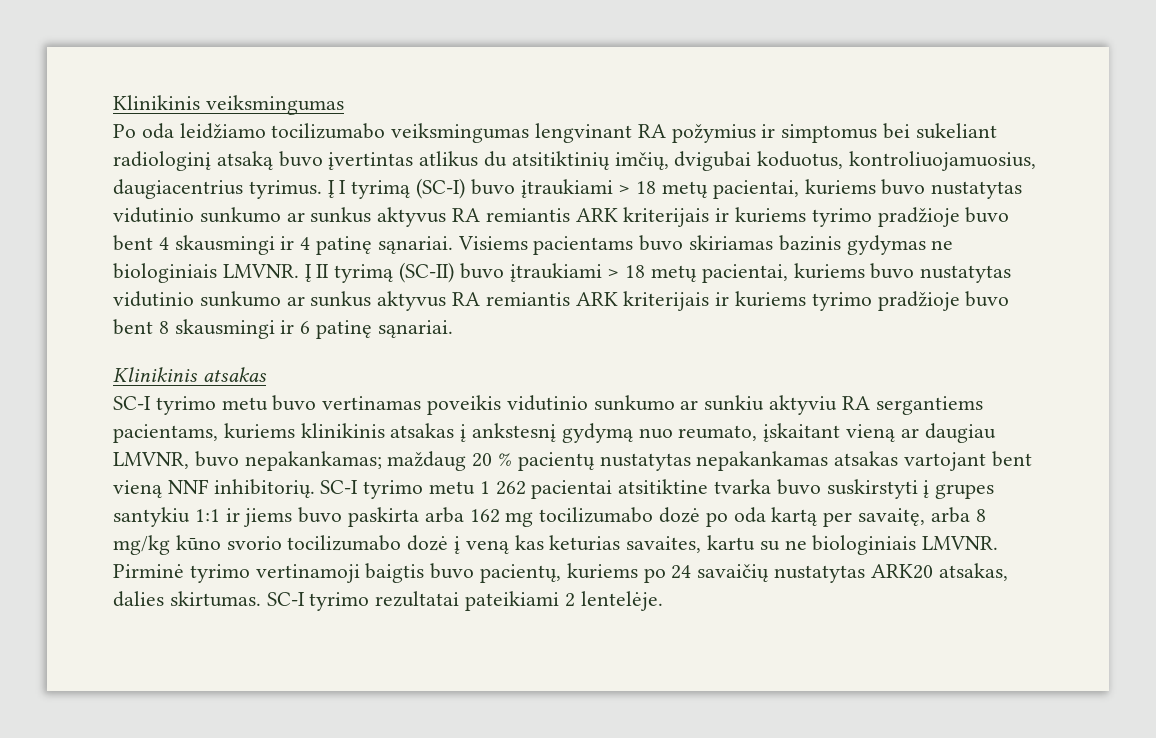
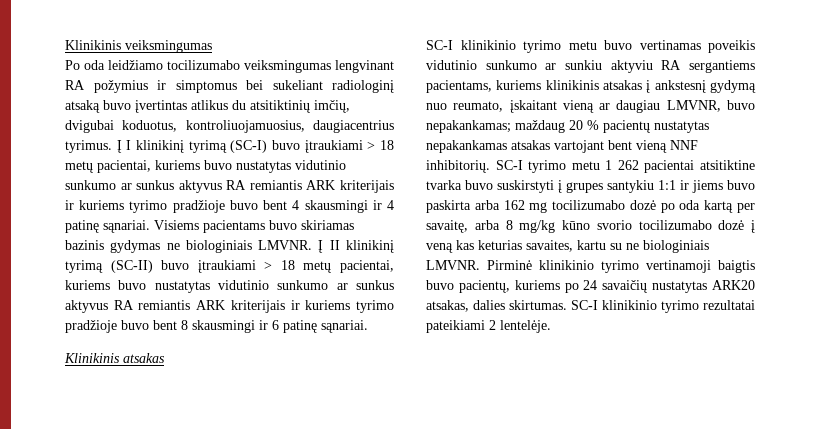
(347, 187) none -> [136,140,184,153] klinikinį
(330, 271) none -> [346,240,394,253] klinikinį
(151, 403) none -> [460,40,516,50] klinikinio
(184, 571) none -> [539,260,594,270] klinikinio
(305, 599) none -> [602,300,657,310] klinikinio

